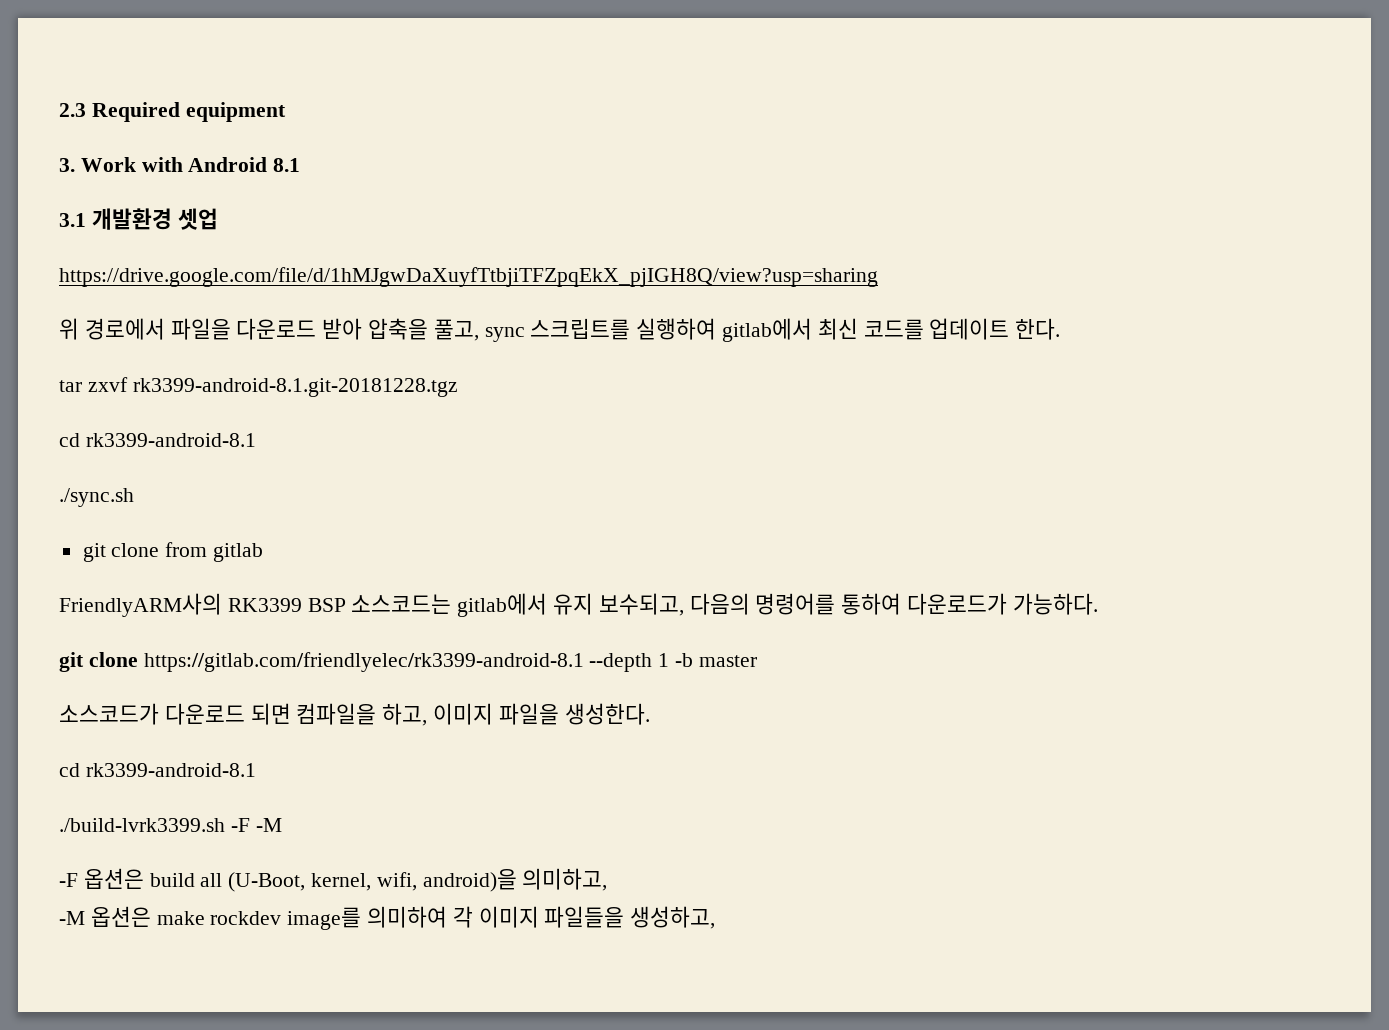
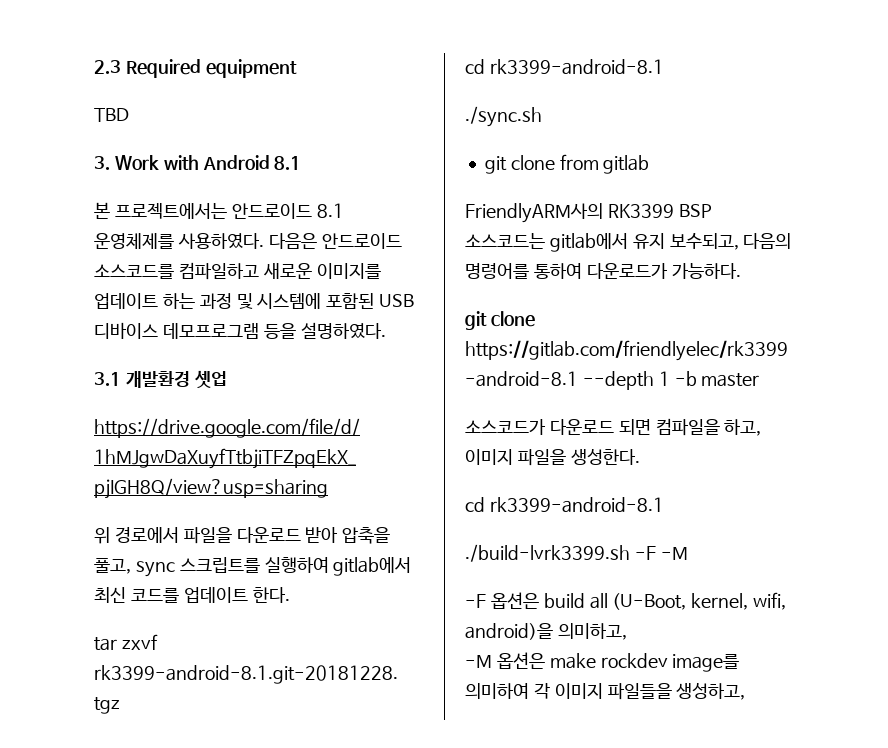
(286, 112) none -> [94,108,129,122] // TBD
(301, 165) none -> [94,202,344,219] [94,233,402,249] [94,262,381,280] [94,293,415,309] [94,322,386,339] // 본 프로젝트에서는 안드로이드 8.1 운영체제를 사용하였다. 다음은 안드로이드 소스코드를 컴파일하고 새로운 이미지를 업데이트 하는 과정 및 시스템에 포함된 USB 디바이스 데모프로그램 등을 설명하였다.

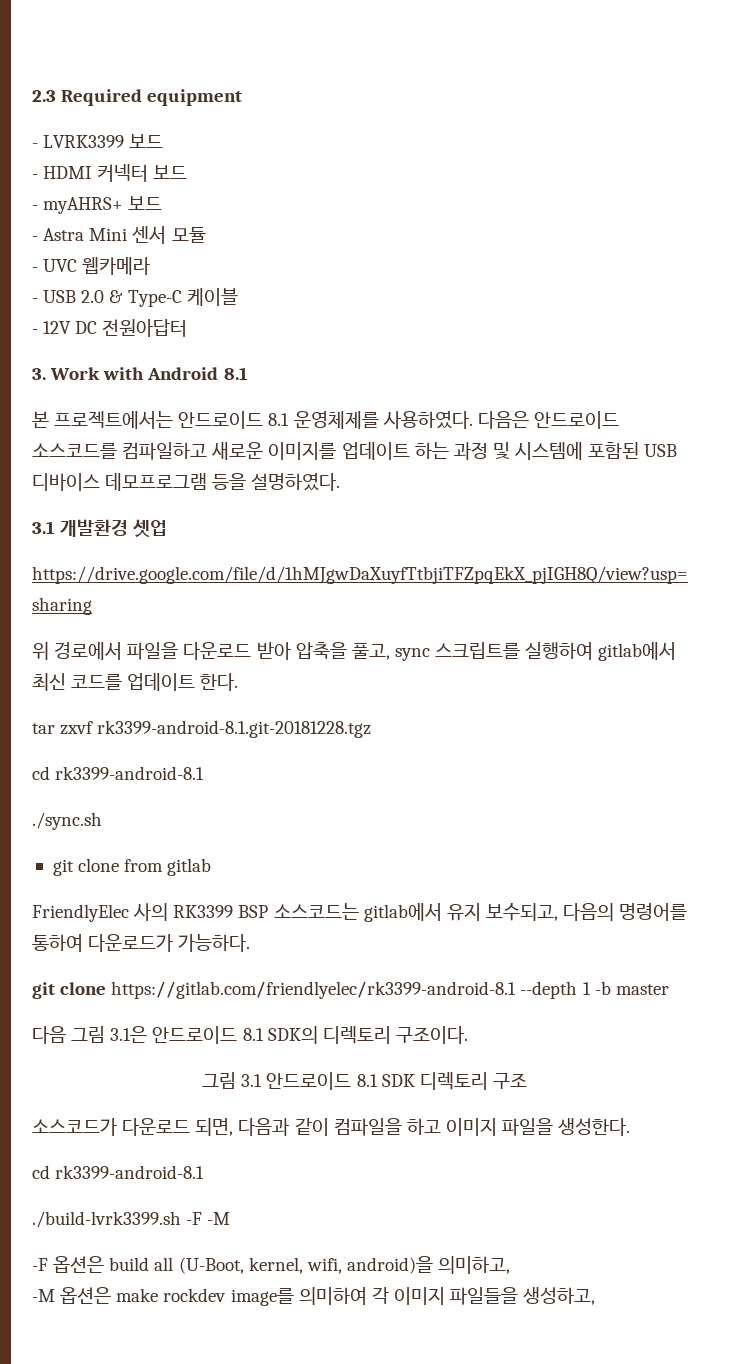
[94,108,129,122] TBD -> [32,134,164,148] [32,164,188,182] [32,196,163,214] [32,226,206,244] [32,257,151,275] [32,288,238,307] [32,319,188,337] - LVRK3399 보드 // - HDMI 커넥터 보드 // - myAHRS+ 보드 // - Astra Mini 센서 모듈 // - UVC 웹카메라 // - USB 2.0 & Type-C 케이블 // - 12V DC 전원아답터
[465,203,603,223] FriendlyARM사의 -> [32,903,169,922] FriendlyElec 사의
[465,418,762,436] 소스코드가 다운로드 되면 컴파일을 하고, -> [32,1026,468,1044] [202,1072,527,1090] [32,1118,441,1136] 다음 그림 3.1은 안드로이드 8.1 SDK의 디렉토리 구조이다. // 그림 3.1 안드로이드 8.1 SDK 디렉토리 구조 // 소스코드가 다운로드 되면, 다음과 같이 컴파일을 하고

